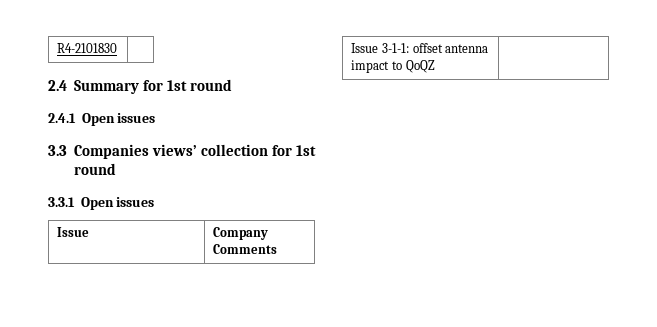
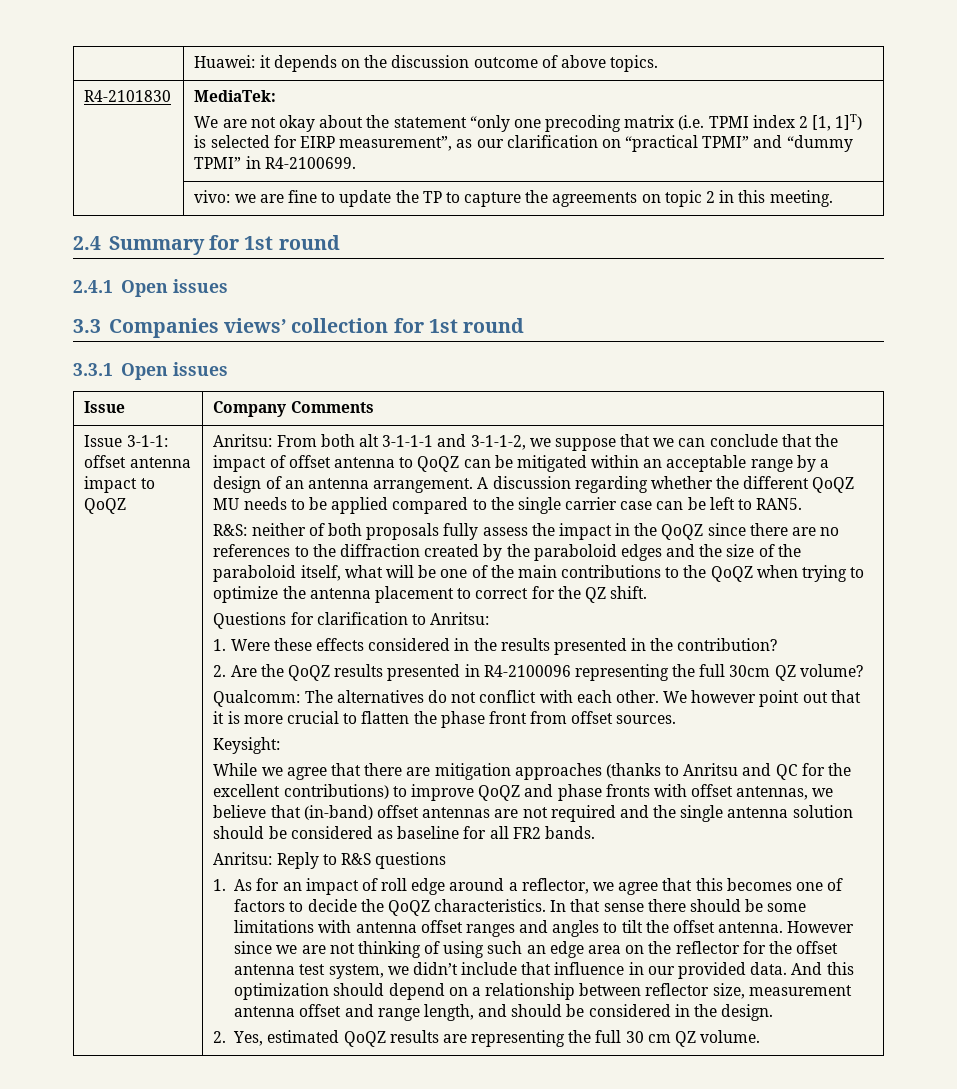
[57,43,118,53] R4-2101830 | -> [194,55,659,72] [84,90,172,102] [194,90,277,102] [194,114,863,132] [194,135,853,152] [194,156,356,169] [194,190,833,207] | Huawei: it depends on the discussion outcome of above topics. // R4-2101830 | MediaTek: // We are not okay about the statement “only one precoding matrix (i.e. TPMI index 2 [1, 1]T) is selected for EIRP measurement”, as our clarification on “practical TPMI” and “dummy TPMI” in R4-2100699. // | vivo: we are fine to update the TP to capture the agreements on topic 2 in this meeting.
(435, 66) none -> [213,434,839,451] [213,455,830,472] [213,476,855,493] [213,497,803,514] [213,523,840,540] [213,544,801,561] [213,565,865,582] [213,586,648,603] [213,612,490,629] [213,638,778,655] [213,664,863,681] [213,690,861,707] [213,711,677,728] [213,737,281,754] [213,763,852,780] [213,784,834,801] [213,805,853,822] [213,826,595,839] [213,852,447,869] [213,878,844,895] [234,899,807,916] [234,920,855,937] [234,941,839,958] [234,962,854,979] [234,983,852,1000] [234,1004,774,1021] [213,1030,761,1047] Anritsu: From both alt 3-1-1-1 and 3-1-1-2, we suppose that we can conclude that the impact of offset antenna to QoQZ can be mitigated within an acceptable range by a design of an antenna arrangement. A discussion regarding whether the different QoQZ MU needs to be applied compared to the single carrier case can be left to RAN5. // R&S: neither of both proposals fully assess the impact in the QoQZ since there are no references to the diffraction created by the paraboloid edges and the size of the paraboloid itself, what will be one of the main contributions to the QoQZ when trying to optimize the antenna placement to correct for the QZ shift. // Questions for clarification to Anritsu: // 1. Were these effects considered in the results presented in the contribution? // 2. Are the QoQZ results presented in R4-2100096 representing the full 30cm QZ volume? // Qualcomm: The alternatives do not conflict with each other. We however point out that it is more crucial to flatten the phase front from offset sources. // Keysight: // While we agree that there are mitigation approaches (thanks to Anritsu and QC for the excellent contributions) to improve QoQZ and phase fronts with offset antennas, we believe that (in-band) offset antennas are not required and the single antenna solution should be considered as baseline for all FR2 bands. // Anritsu: Reply to R&S questions // 1. As for an impact of roll edge around a reflector, we agree that this becomes one of factors to decide the QoQZ characteristics. In that sense there should be some limitations with antenna offset ranges and angles to tilt the offset antenna. However since we are not thinking of using such an edge area on the reflector for the offset antenna test system, we didn’t include that influence in our provided data. And this optimization should depend on a relationship between reflector size, measurement antenna offset and range length, and should be considered in the design. // 2. Yes, estimated QoQZ results are representing the full 30 cm QZ volume.

